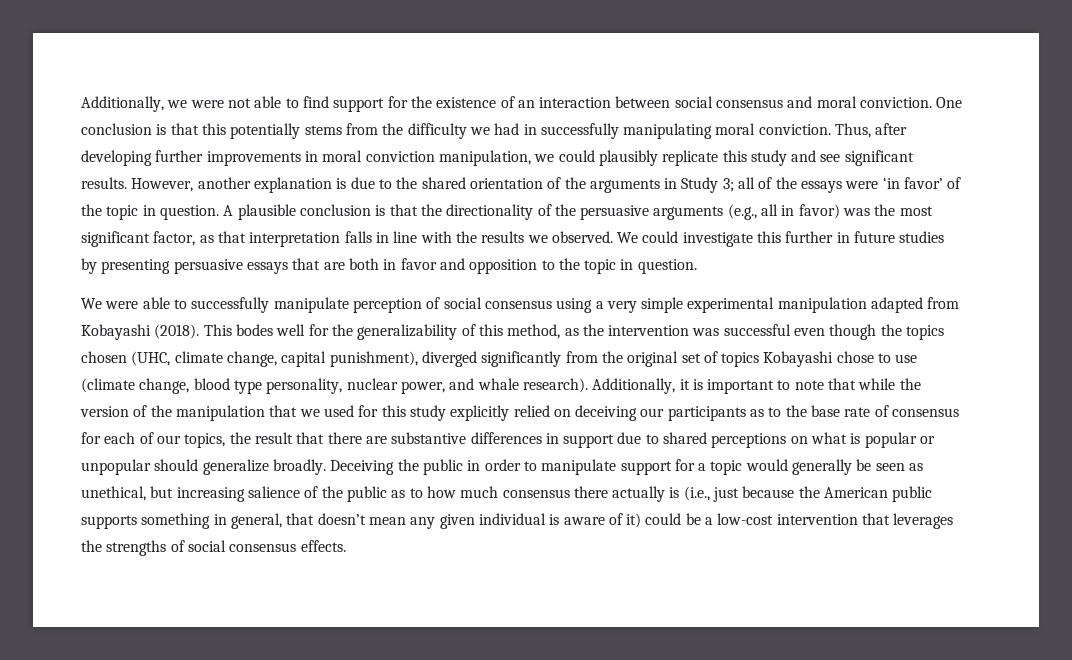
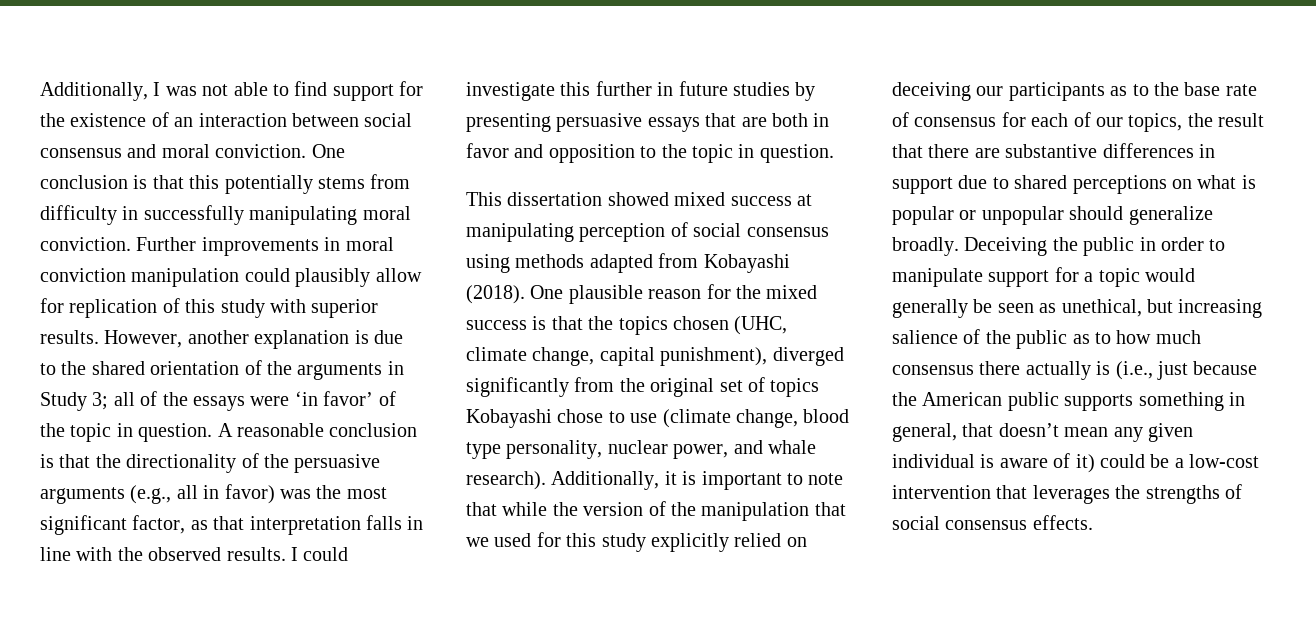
[81,96,224,112] Additionally, we were -> [40,82,197,101] Additionally, I was
[382,123,520,139] the difficulty we had -> [40,205,117,225] difficulty
[835,123,908,138] [81,150,914,166] Thus, after developing further improvements in moral conviction manipulation, we could plausibly replicate this study and see significant -> [136,237,394,256] [40,268,422,287] [40,298,379,318] Further improvements in moral conviction manipulation could plausibly allow for replication of this study with superior
[237,204,296,220] plausible -> [237,423,324,437] reasonable
[481,231,639,243] results we observed. We -> [148,547,298,561] observed results. I
[81,297,349,313] We were able to successfully manipulate -> [466,192,812,206] [466,223,574,242] This dissertation showed mixed success at manipulating
[595,297,960,313] [81,324,877,340] a very simple experimental manipulation adapted from Kobayashi (2018). This bodes well for the generalizability of this method, as the intervention was successful even though -> [515,253,790,273] [466,284,818,304] [466,316,583,330] methods adapted from Kobayashi (2018). One plausible reason for the mixed success is that

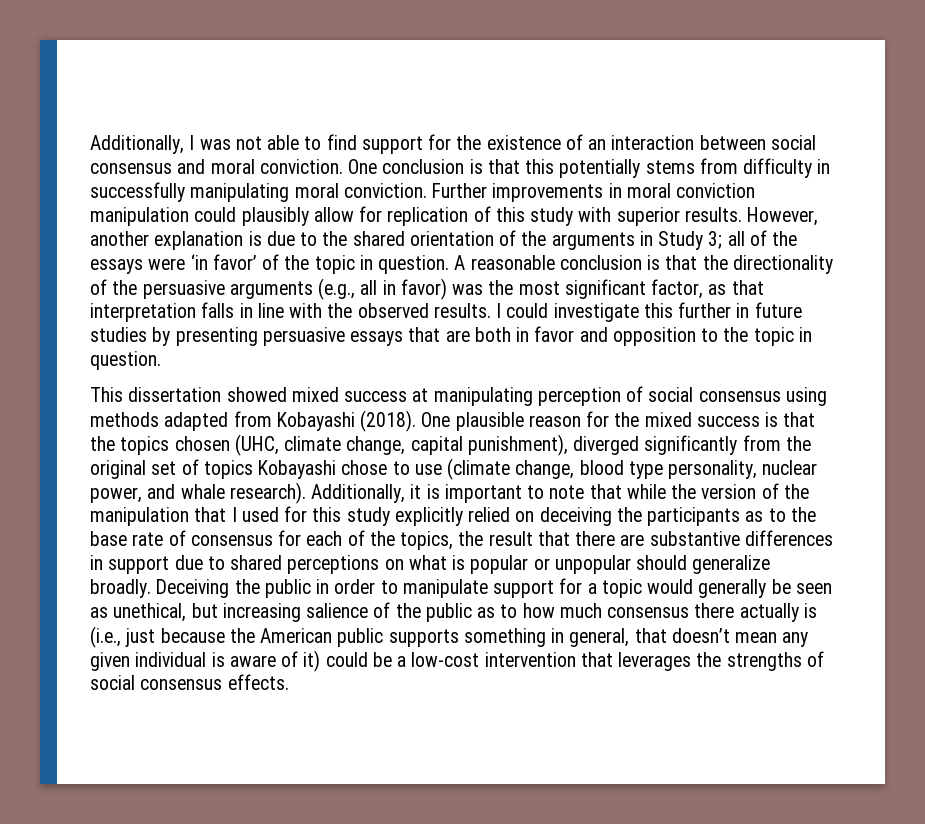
[466,537,489,547] we -> [231,507,237,522] I
[976,86,1004,96] our -> [616,507,642,522] the
[1096,117,1123,127] our -> [369,531,395,546] the

